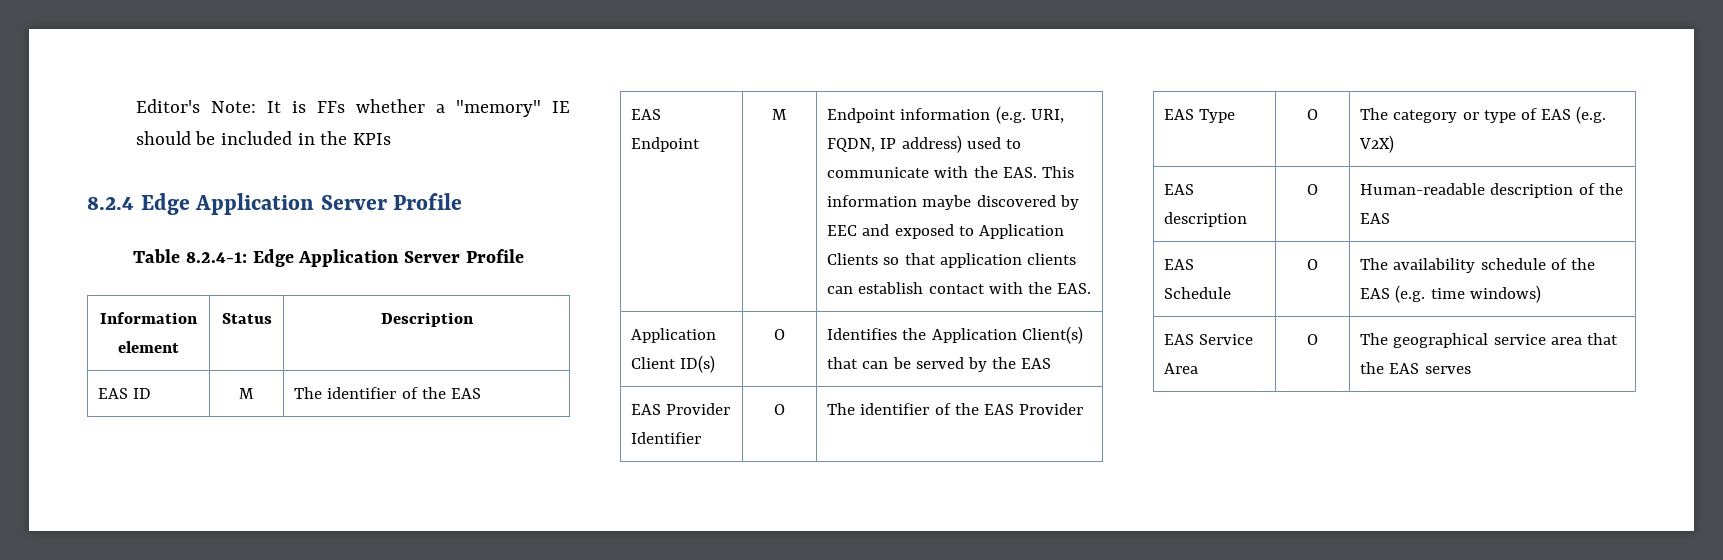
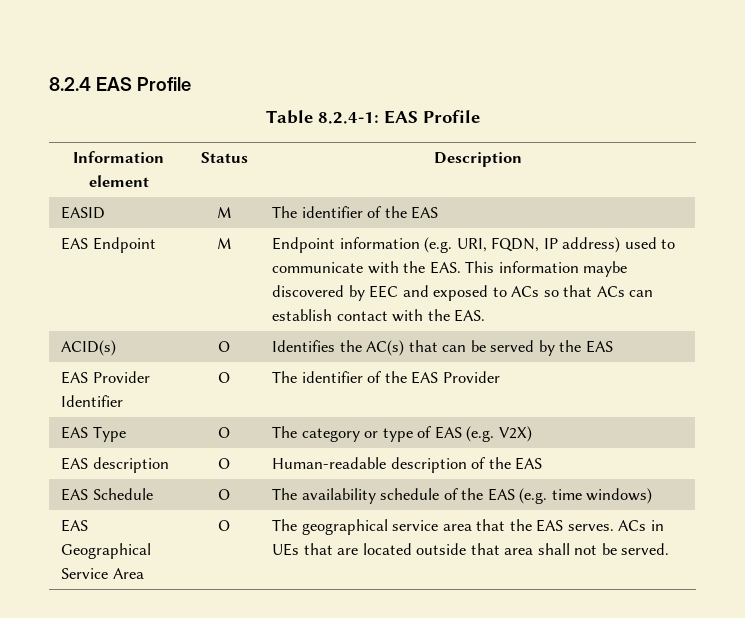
[135,99,570,117] [135,131,392,145] [87,193,387,215] Editor's Note: It is FFs whether a "memory" IE should be included in the KPIs // 8.2.4 Edge Application Server -> [49,77,132,91] 8.2.4 EAS
[252,249,461,267] Edge Application Server -> [383,110,418,124] EAS
[98,388,152,399] EAS ID -> [61,206,106,219] EASID
[978,224,1064,239] [827,253,1076,268] Application Clients so that application clients -> [511,285,625,297] ACs so that ACs
[631,328,717,343] [631,355,716,373] Application Client ID(s) -> [61,340,117,356] ACID(s)
[931,326,1083,344] Application Client(s) -> [366,340,405,356] AC(s)
(1195, 339) none -> [61,543,152,559] Geographical
[1424,366,1471,374] serves -> [567,520,664,531] [272,543,669,556] serves. ACs in UEs that are located outside that area shall not be served.

